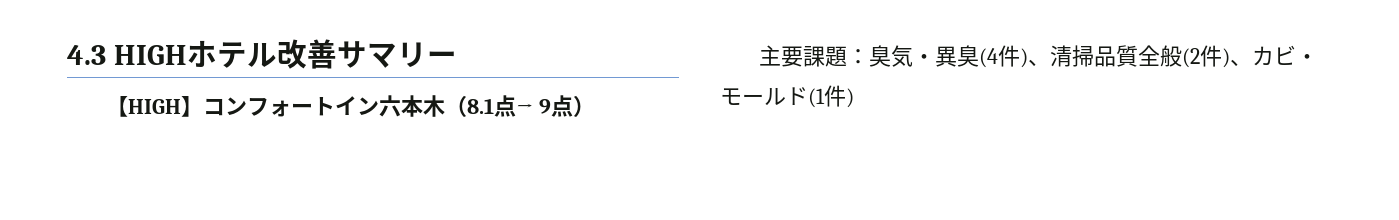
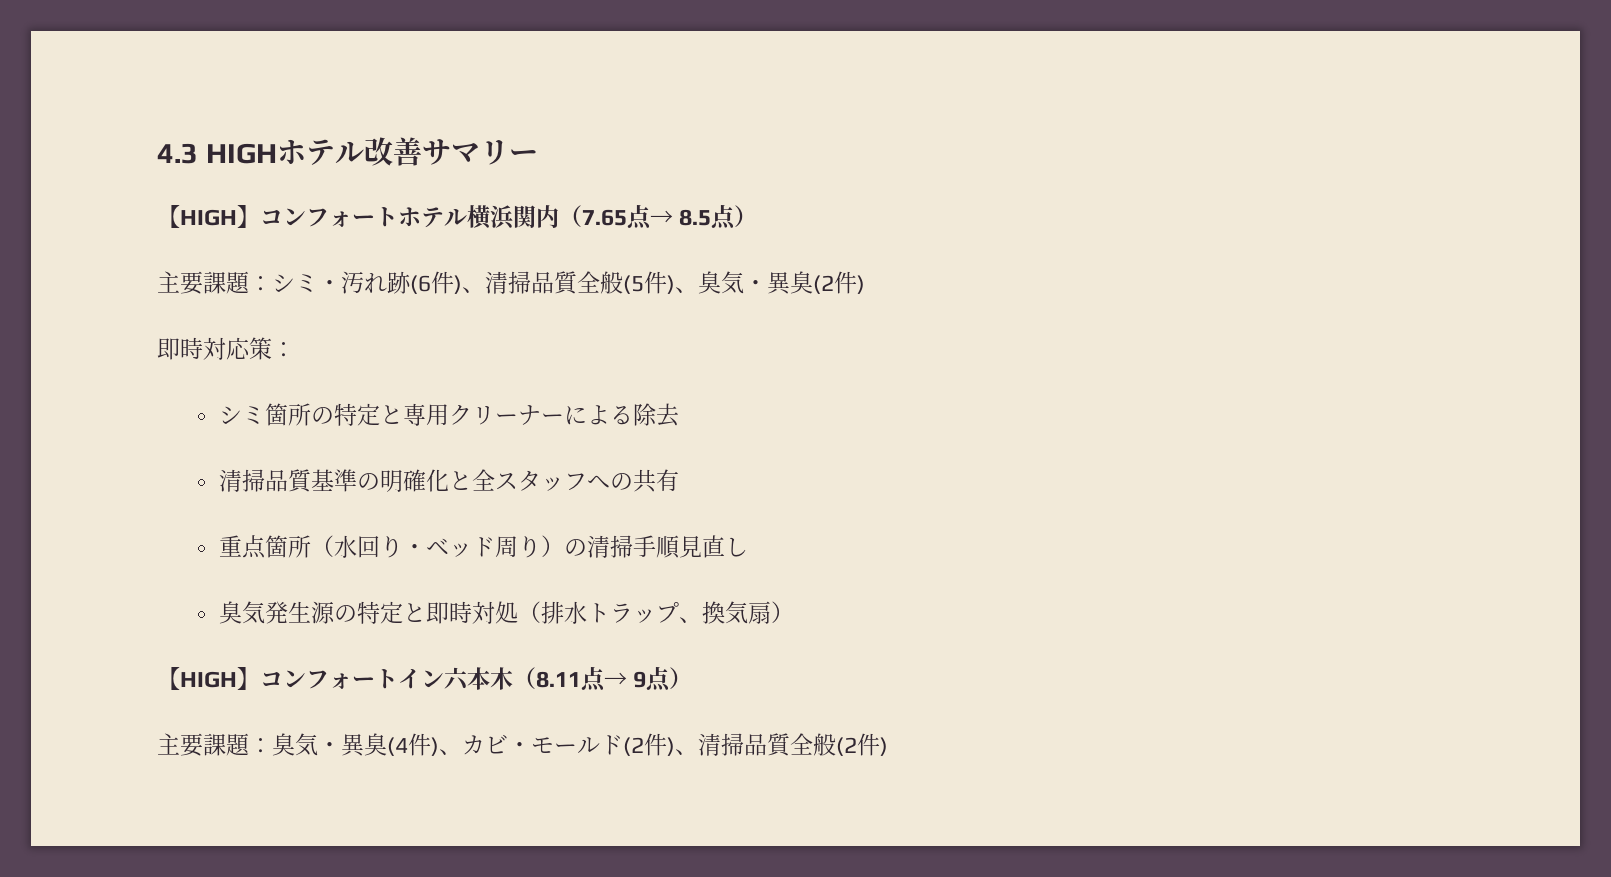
(457, 58) none -> [157,204,758,230] [157,271,865,295] [157,337,295,360] [218,403,679,427] [218,469,679,493] [218,535,748,559] [218,601,794,624] // 【HIGH】コンフォートホテル横浜関内（7.65点→ 8.5点） // 主要課題：シミ・汚れ跡(6件)、清掃品質全般(5件)、臭気・異臭(2件) // 即時対応策： // シミ箇所の特定と専用クリーナーによる除去 // 清掃品質基準の明確化と全スタッフへの共有 // 重点箇所（水回り・ベッド周り）の清掃手順見直し // 臭気発生源の特定と即時対処（排水トラップ、換気扇）
[467,98,495,114] 8.1 -> [536,671,581,688] 8.11
(1051, 62) none -> [462,733,698,756] カビ・モールド(2件)、
[1230,45,1319,66] [720,85,854,108] 、カビ・モールド(1件) -> (888, 746) none

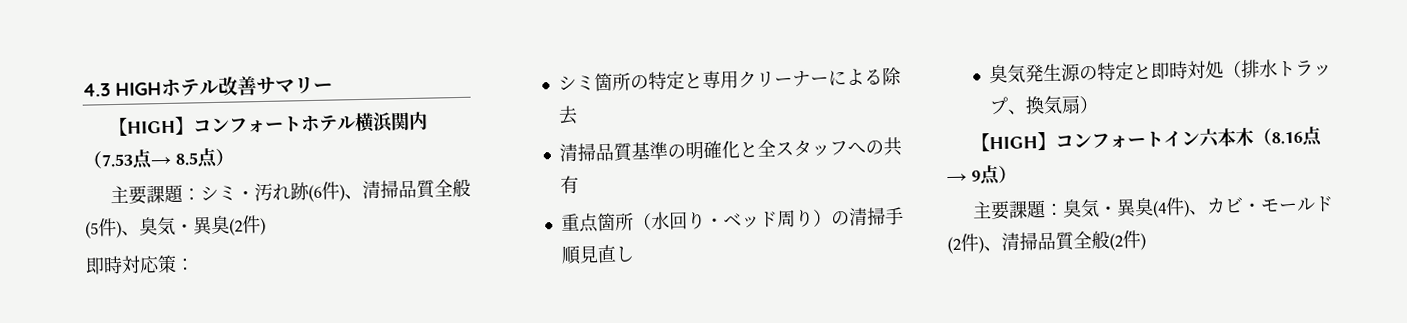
[582,209,627,226] 7.65 -> [101,153,133,168] 7.53
[536,671,581,688] 8.11 -> [1270,131,1303,145] 8.16

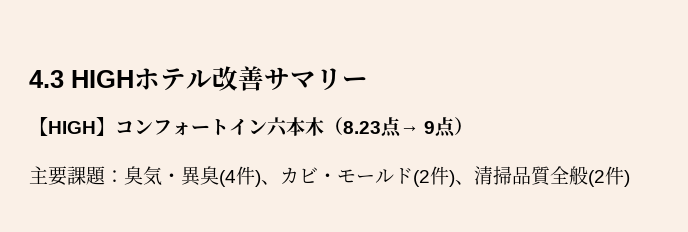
[107,111,428,137] [83,147,234,170] [109,178,471,205] [85,215,266,239] [85,254,195,275] [558,66,903,92] [558,105,579,125] [559,136,903,162] [560,175,580,194] [561,206,905,233] [561,244,636,265] [989,59,1333,84] [989,95,1100,116] // 【HIGH】コンフォートホテル横浜関内（7.53点→ 8.5点） // 主要課題：シミ・汚れ跡(6件)、清掃品質全般(5件)、臭気・異臭(2件) // 即時対応策： // シミ箇所の特定と専用クリーナーによる除去 // 清掃品質基準の明確化と全スタッフへの共有 // 重点箇所（水回り・ベッド周り）の清掃手順見直し // 臭気発生源の特定と即時対処（排水トラップ、換気扇） -> (368, 82) none
[1270,131,1303,145] 8.16 -> [343,121,381,134] 8.23

